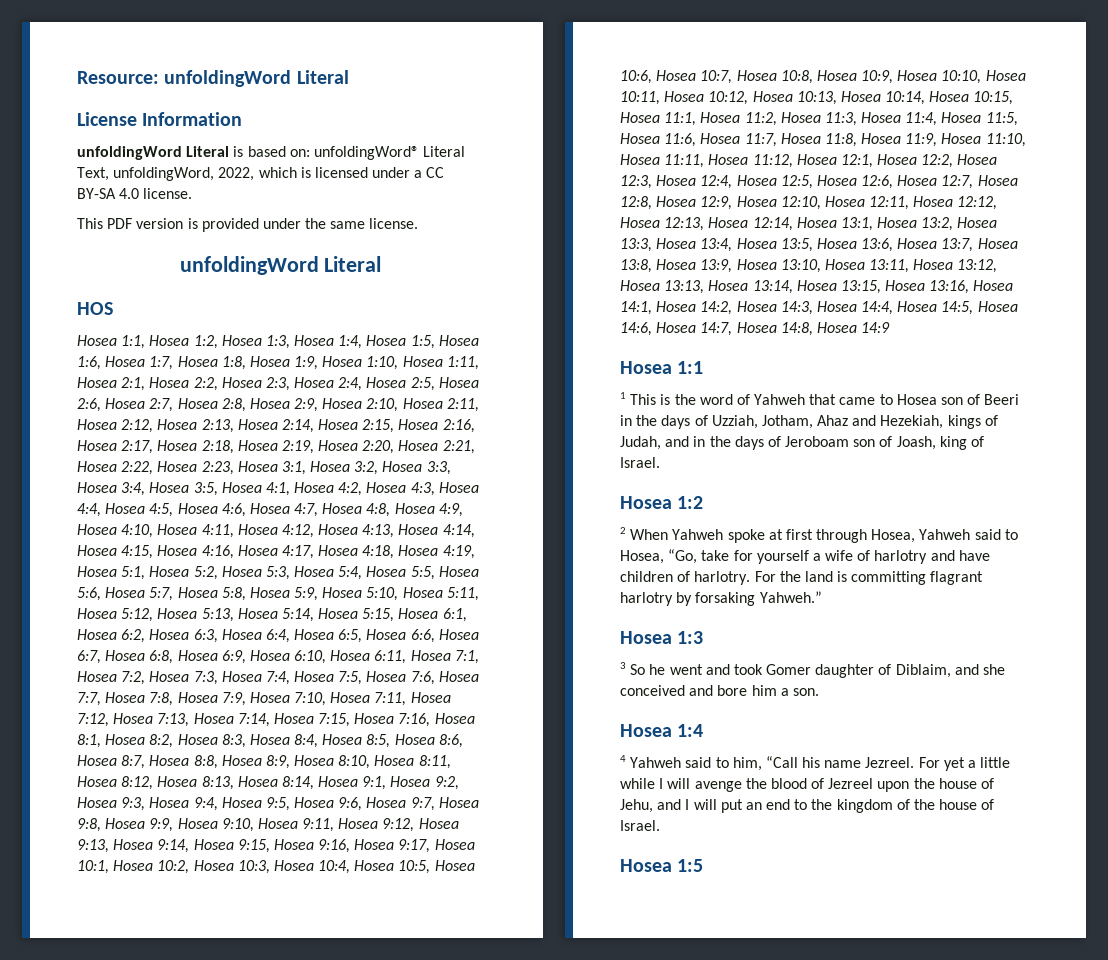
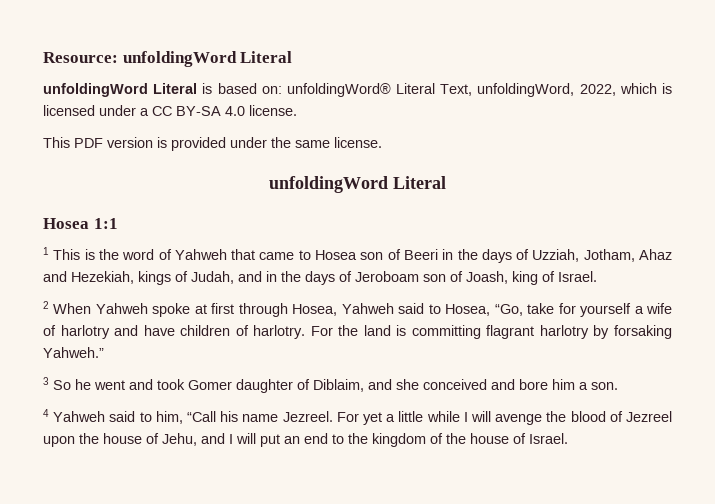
[77,112,243,126] // License Information -> (293, 57) none
[77,302,113,315] [77,335,479,349] [77,356,479,370] [77,377,479,391] [77,398,479,412] [77,419,475,433] [77,440,475,454] [77,461,451,475] [77,482,479,496] [77,503,463,517] [77,524,475,538] [77,545,475,559] [77,566,479,580] [77,587,479,601] [77,608,467,622] [77,629,479,643] [77,650,479,664] [77,671,479,685] [77,692,451,706] [77,713,475,727] [77,734,463,748] [77,755,451,769] [77,776,459,790] [77,797,479,811] [77,818,459,832] [77,839,475,853] [77,860,475,874] [620,70,1026,84] [620,91,1014,105] [620,112,1018,126] [620,133,1026,147] [620,154,998,168] [620,175,1018,189] [620,196,998,210] [620,217,998,231] [620,238,1018,252] [620,259,998,273] [620,280,1014,294] [620,301,1018,315] [620,322,891,336] // HOS // Hosea 1:1, Hosea 1:2, Hosea 1:3, Hosea 1:4, Hosea 1:5, Hosea 1:6, Hosea 1:7, Hosea 1:8, Hosea 1:9, Hosea 1:10, Hosea 1:11, Hosea 2:1, Hosea 2:2, Hosea 2:3, Hosea 2:4, Hosea 2:5, Hosea 2:6, Hosea 2:7, Hosea 2:8, Hosea 2:9, Hosea 2:10, Hosea 2:11, Hosea 2:12, Hosea 2:13, Hosea 2:14, Hosea 2:15, Hosea 2:16, Hosea 2:17, Hosea 2:18, Hosea 2:19, Hosea 2:20, Hosea 2:21, Hosea 2:22, Hosea 2:23, Hosea 3:1, Hosea 3:2, Hosea 3:3, Hosea 3:4, Hosea 3:5, Hosea 4:1, Hosea 4:2, Hosea 4:3, Hosea 4:4, Hosea 4:5, Hosea 4:6, Hosea 4:7, Hosea 4:8, Hosea 4:9, Hosea 4:10, Hosea 4:11, Hosea 4:12, Hosea 4:13, Hosea 4:14, Hosea 4:15, Hosea 4:16, Hosea 4:17, Hosea 4:18, Hosea 4:19, Hosea 5:1, Hosea 5:2, Hosea 5:3, Hosea 5:4, Hosea 5:5, Hosea 5:6, Hosea 5:7, Hosea 5:8, Hosea 5:9, Hosea 5:10, Hosea 5:11, Hosea 5:12, Hosea 5:13, Hosea 5:14, Hosea 5:15, Hosea 6:1, Hosea 6:2, Hosea 6:3, Hosea 6:4, Hosea 6:5, Hosea 6:6, Hosea 6:7, Hosea 6:8, Hosea 6:9, Hosea 6:10, Hosea 6:11, Hosea 7:1, Hosea 7:2, Hosea 7:3, Hosea 7:4, Hosea 7:5, Hosea 7:6, Hosea 7:7, Hosea 7:8, Hosea 7:9, Hosea 7:10, Hosea 7:11, Hosea 7:12, Hosea 7:13, Hosea 7:14, Hosea 7:15, Hosea 7:16, Hosea 8:1, Hosea 8:2, Hosea 8:3, Hosea 8:4, Hosea 8:5, Hosea 8:6, Hosea 8:7, Hosea 8:8, Hosea 8:9, Hosea 8:10, Hosea 8:11, Hosea 8:12, Hosea 8:13, Hosea 8:14, Hosea 9:1, Hosea 9:2, Hosea 9:3, Hosea 9:4, Hosea 9:5, Hosea 9:6, Hosea 9:7, Hosea 9:8, Hosea 9:9, Hosea 9:10, Hosea 9:11, Hosea 9:12, Hosea 9:13, Hosea 9:14, Hosea 9:15, Hosea 9:16, Hosea 9:17, Hosea 10:1, Hosea 10:2, Hosea 10:3, Hosea 10:4, Hosea 10:5, Hosea 10:6, Hosea 10:7, Hosea 10:8, Hosea 10:9, Hosea 10:10, Hosea 10:11, Hosea 10:12, Hosea 10:13, Hosea 10:14, Hosea 10:15, Hosea 11:1, Hosea 11:2, Hosea 11:3, Hosea 11:4, Hosea 11:5, Hosea 11:6, Hosea 11:7, Hosea 11:8, Hosea 11:9, Hosea 11:10, Hosea 11:11, Hosea 11:12, Hosea 12:1, Hosea 12:2, Hosea 12:3, Hosea 12:4, Hosea 12:5, Hosea 12:6, Hosea 12:7, Hosea 12:8, Hosea 12:9, Hosea 12:10, Hosea 12:11, Hosea 12:12, Hosea 12:13, Hosea 12:14, Hosea 13:1, Hosea 13:2, Hosea 13:3, Hosea 13:4, Hosea 13:5, Hosea 13:6, Hosea 13:7, Hosea 13:8, Hosea 13:9, Hosea 13:10, Hosea 13:11, Hosea 13:12, Hosea 13:13, Hosea 13:14, Hosea 13:15, Hosea 13:16, Hosea 14:1, Hosea 14:2, Hosea 14:3, Hosea 14:4, Hosea 14:5, Hosea 14:6, Hosea 14:7, Hosea 14:8, Hosea 14:9 -> (446, 182) none
[620,496,704,509] // Hosea 1:2 -> (597, 276) none
[620,631,704,644] // Hosea 1:3 -> (104, 352) none
[620,724,704,737] // Hosea 1:4 -> (618, 386) none
[620,859,704,872] // Hosea 1:5 -> (568, 438) none

